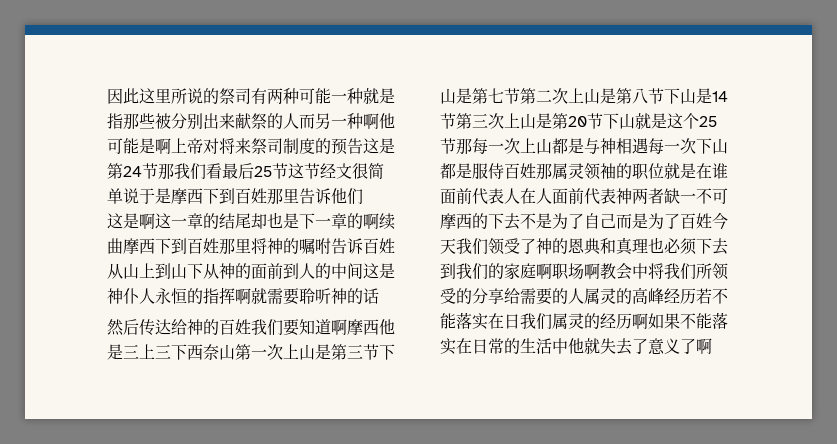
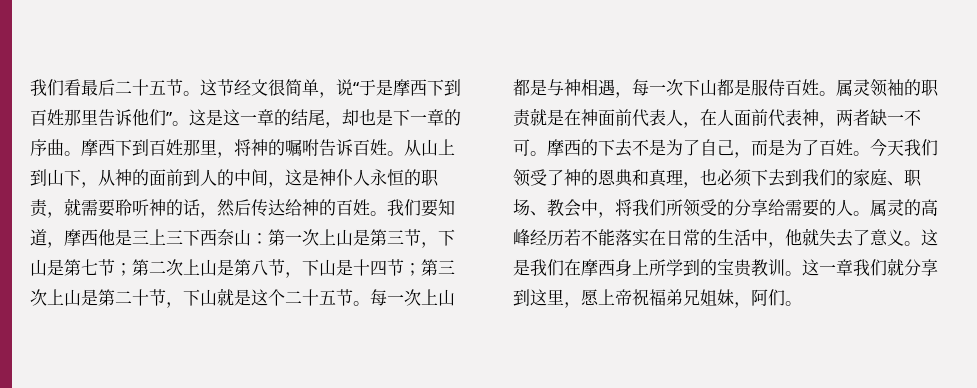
[107,88,395,104] [107,113,395,130] [107,138,395,155] [107,163,288,180] 因此这里所说的祭司有两种可能一种就是指那些被分别出来献祭的人而另一种啊他可能是啊上帝对将来祭司制度的预告这是第24节那我们看最后25节 -> [30,79,200,96] 我们看最后二十五节。
[123,188,139,204] 说 -> [319,79,359,98] ，说“
[107,213,155,229] // 这是啊 -> [166,109,223,126] ”。这是
(251, 221) none -> [325,122,342,128] ，
[363,213,395,230] [107,238,251,255] 啊续曲摩西下到百姓那里 -> [30,139,234,158] 序曲。摩西下到百姓那里，
(395, 246) none -> [387,151,404,156] 。
(203, 271) none -> [81,182,98,188] ，
(363, 271) none -> [268,182,285,188] ，
[203,287,251,304] 指挥啊 -> [421,169,439,187] [30,199,64,218] 职责，
(379, 296) // -> [200,212,217,218] ，
(251, 327) none -> [370,211,387,216] 。
[331,319,347,335] 啊 -> [47,242,64,248] ，
(235, 352) none -> [251,233,268,244] ：
(379, 352) none -> [421,242,438,248] ，
(520, 96) none -> [115,263,132,276] ；
[664,88,728,104] [440,113,456,129] 下山是14节 -> [285,259,421,278] ，下山是十四节；
[568,113,603,129] 20节 -> [115,289,183,308] 二十节，
[699,116,717,127] [440,138,472,155] 25节那 -> [285,289,370,306] 二十五节。
(648, 146) none -> [615,92,632,98] ，
[536,163,552,180] 那 -> [819,91,836,96] 。
[648,163,728,179] 位就是在谁 -> [513,108,598,127] 责就是在神
(520, 196) none -> [683,122,700,128] ，
(632, 196) none -> [819,122,836,128] ，
(728, 196) none -> [530,151,547,156] 。
(616, 220) none -> [734,152,751,158] ，
(712, 221) none -> [853,151,870,156] 。
(648, 245) none -> [683,182,700,188] ，
[536,263,648,280] 啊职场啊教会中 -> [887,169,922,187] [513,199,615,218] 、职场、教会中，
(584, 296) none -> [853,211,870,216] 。
[520,312,728,330] [440,338,488,355] 我们属灵的经历啊如果不能落实在日 -> (683, 238) none
(568, 346) none -> [768,242,785,248] ，
[680,338,712,354] 了啊 -> [904,229,938,246] [513,258,938,277] [513,289,802,308] 。这是我们在摩西身上所学到的宝贵教训。这一章我们就分享到这里，愿上帝祝福弟兄姐妹，阿们。

